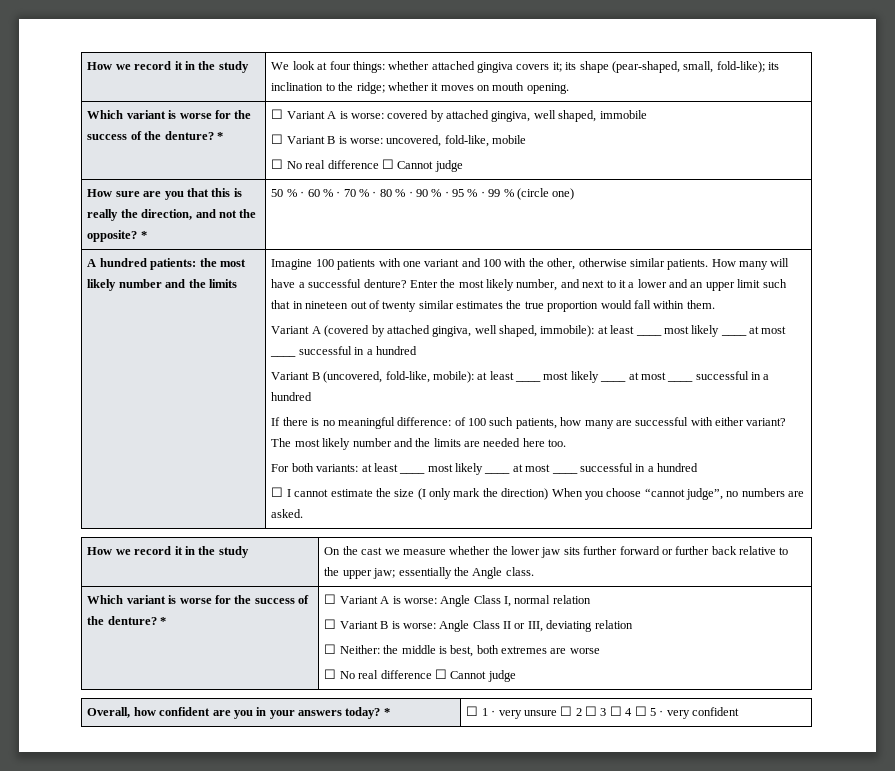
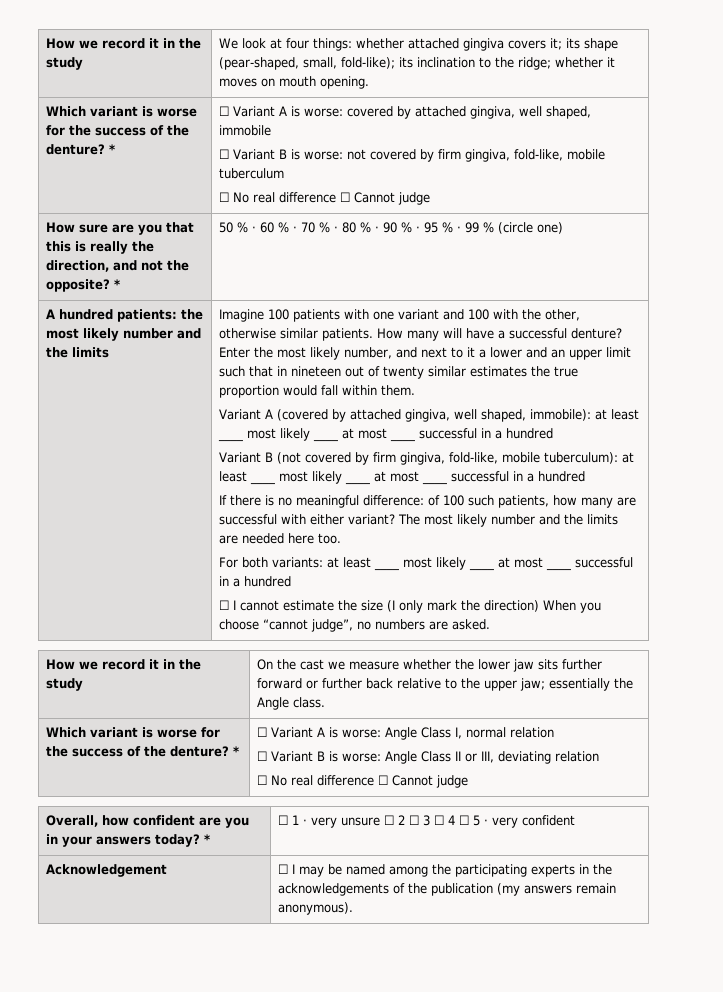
[386,135,527,147] uncovered, fold-like, mobile -> [347,149,606,162] [219,168,285,179] not covered by firm gingiva, fold-like, mobile tuberculum
[323,371,474,383] (uncovered, fold-like, mobile): -> [277,452,619,465] (not covered by firm gingiva, fold-like, mobile tuberculum):
[324,644,600,657] // ☐ Neither: the middle is best, both extremes are worse -> (600, 756) none
(740, 711) none -> [46,864,168,877] [278,864,613,877] [278,883,617,896] [278,902,354,915] // Acknowledgement | ☐ I may be named among the participating experts in the acknowledgements of the publication (my answers remain anonymous).

